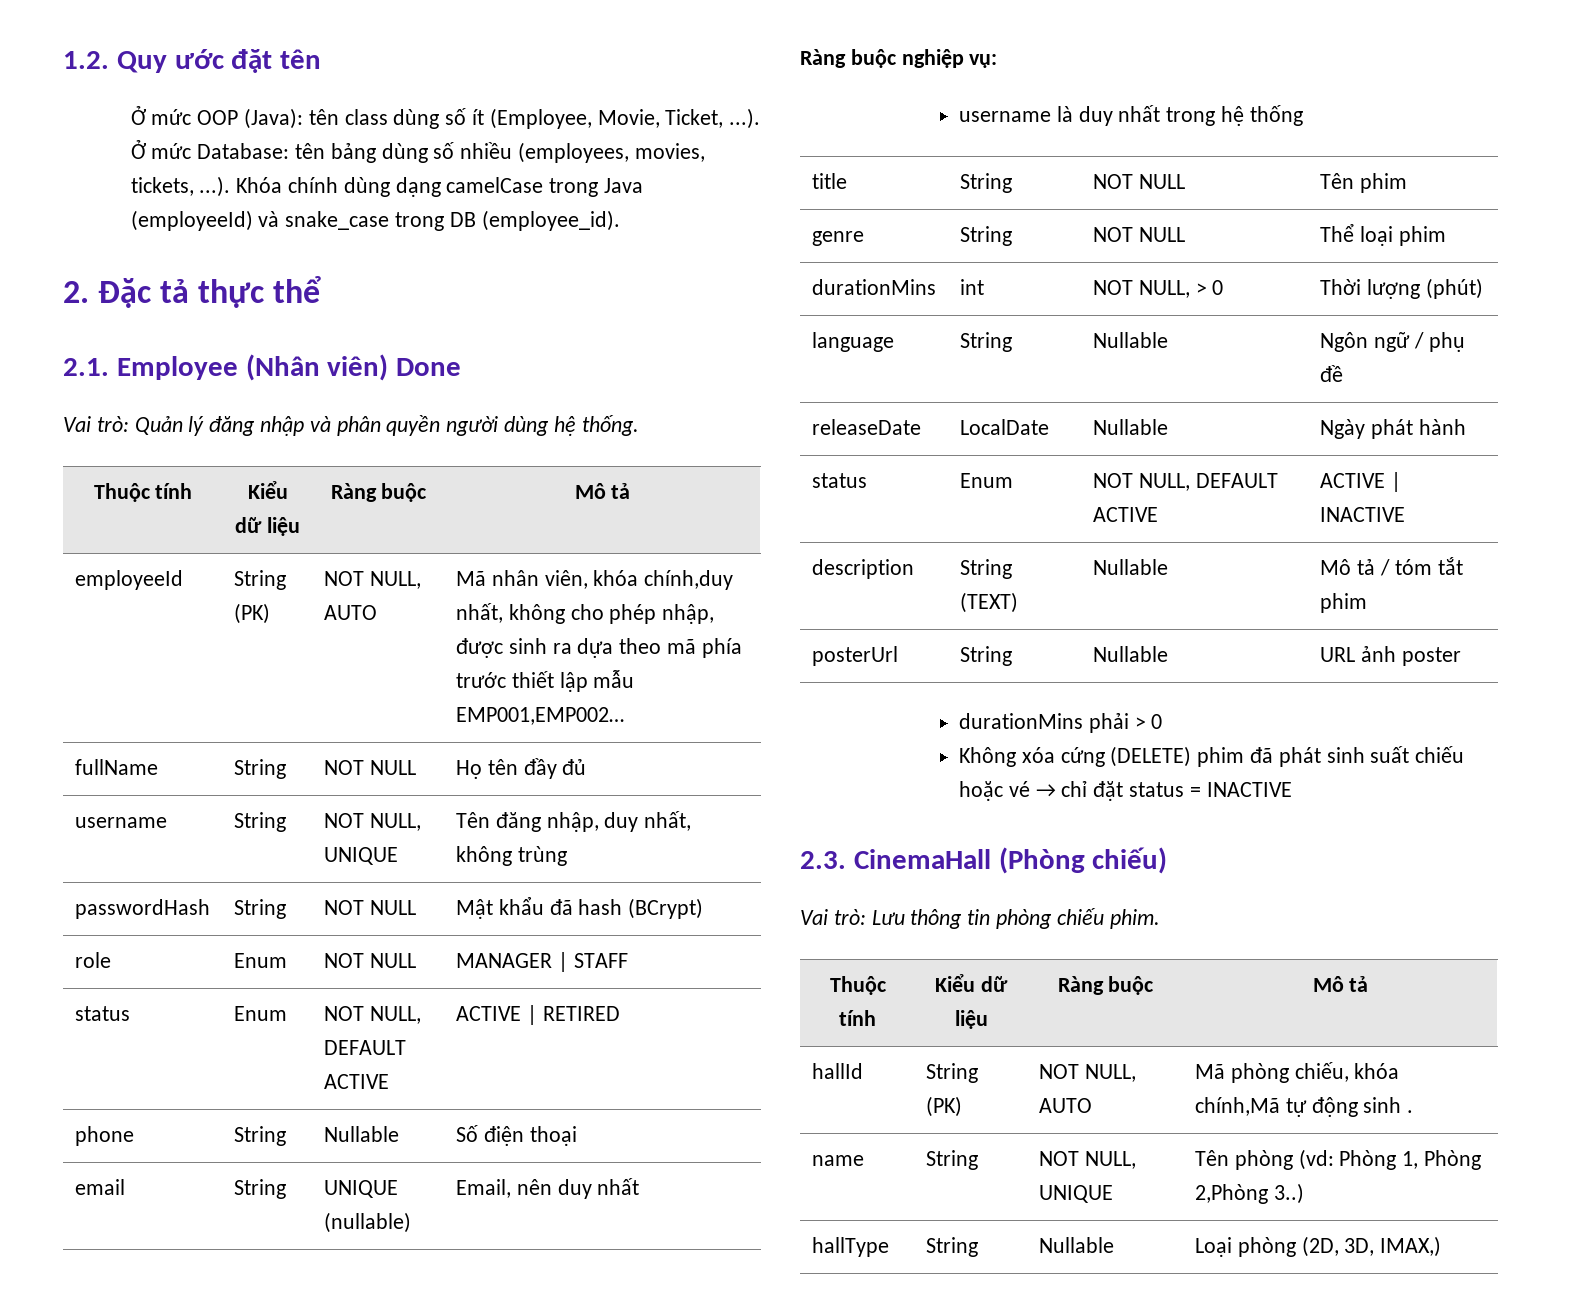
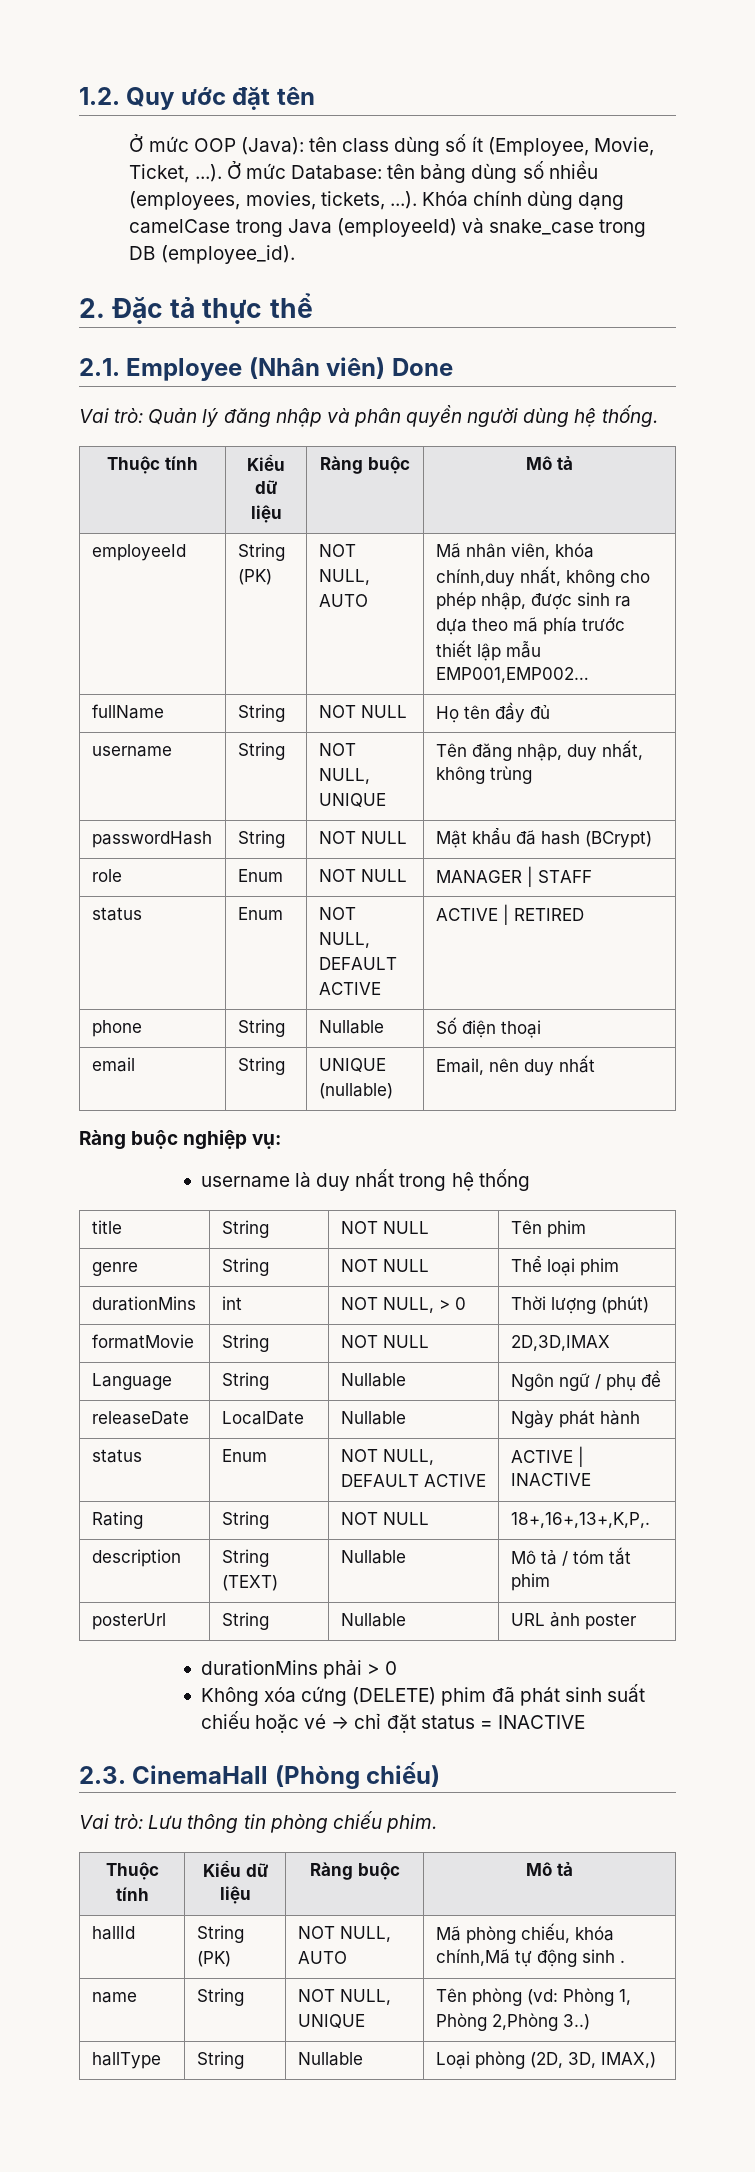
[811,332,894,352] language -> [91,1334,194,1349] [221,1334,269,1352] [340,1335,429,1348] [510,1335,610,1351] [91,1373,172,1390] formatMovie | String | NOT NULL | 2D,3D,IMAX // Language
(1405, 514) none -> [91,1511,143,1529] [221,1511,269,1529] [340,1512,429,1525] [510,1512,650,1528] // Rating | String | NOT NULL | 18+,16+,13+,K,P,.

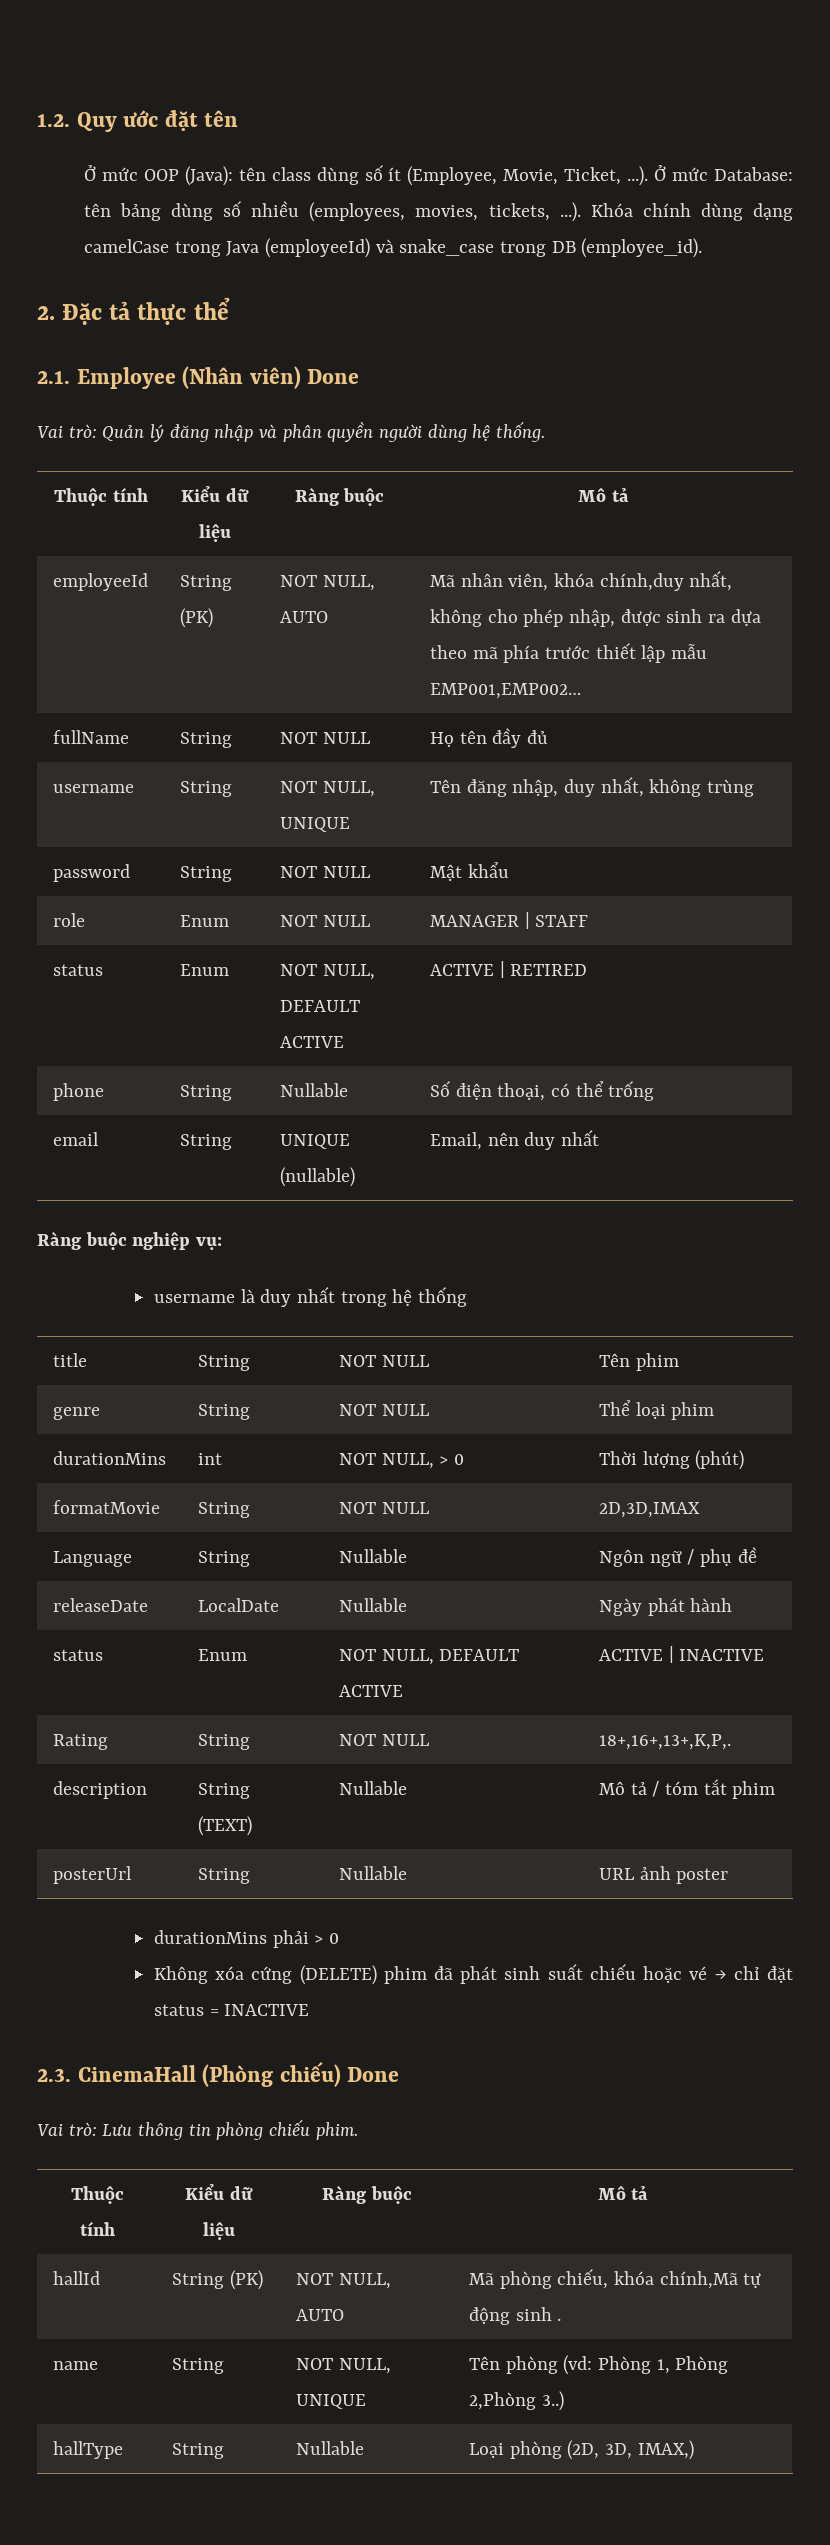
[91,831,212,848] passwordHash -> [52,864,130,882] password
[515,830,652,848] đã hash (BCrypt) -> (509, 870) none
[500,1020,541,1038] thoại -> [497,1081,655,1101] thoại, có thể trống
(441, 1774) none -> [347,2067,400,2082] Done

